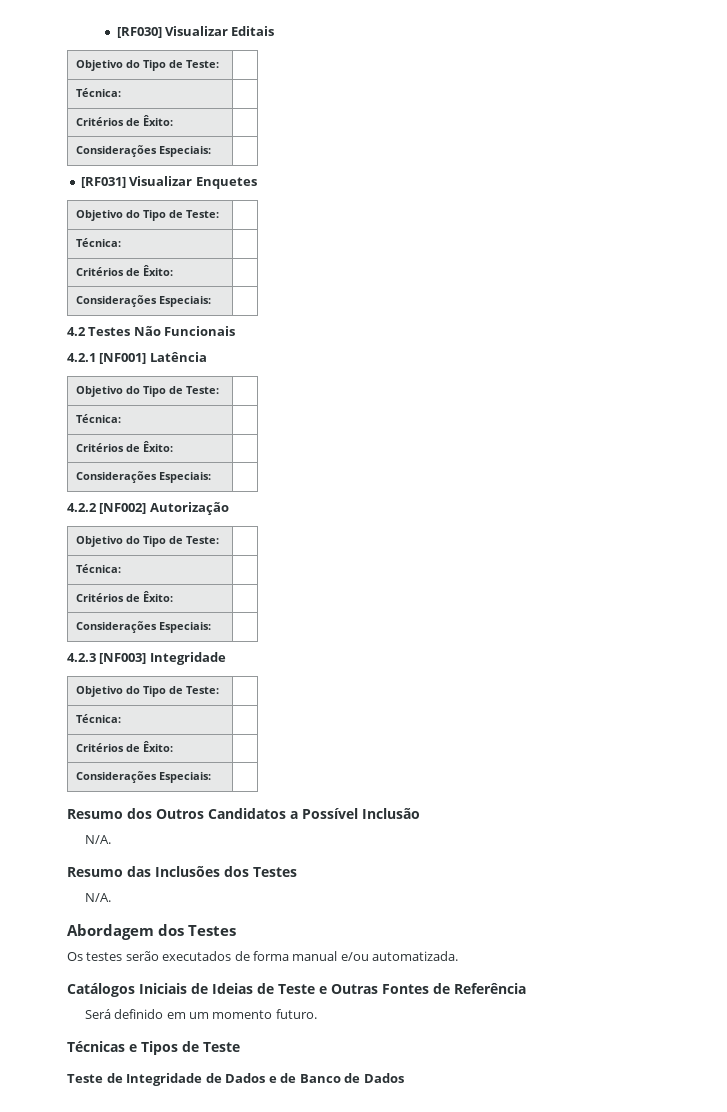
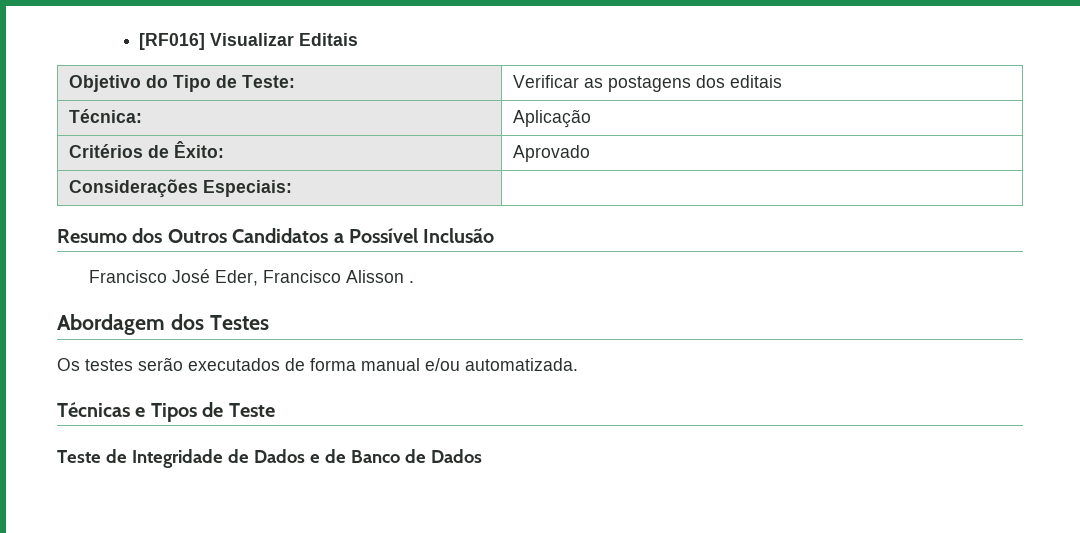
[116,27,162,38] [RF030] -> [139,33,206,50] [RF016]
[76,88,122,97] [76,115,174,126] [76,145,212,157] [80,176,257,189] [76,210,220,221] [76,238,122,247] [76,265,174,276] [76,295,212,307] [67,326,236,336] [67,352,207,364] [76,386,220,397] [76,414,122,423] [76,441,174,452] [76,471,212,483] [67,502,229,515] [76,536,220,547] [76,564,122,573] [76,591,174,602] [76,621,212,633] [67,652,226,665] [76,686,220,697] [76,714,122,723] [76,741,174,752] // Técnica: | // Critérios de Êxito: | // Considerações Especiais: | // [RF031] Visualizar Enquetes // Objetivo do Tipo de Teste: | // Técnica: | // Critérios de Êxito: | // Considerações Especiais: | // 4.2 Testes Não Funcionais // 4.2.1 [NF001] Latência // Objetivo do Tipo de Teste: | // Técnica: | // Critérios de Êxito: | // Considerações Especiais: | // 4.2.2 [NF002] Autorização // Objetivo do Tipo de Teste: | // Técnica: | // Critérios de Êxito: | // Considerações Especiais: | // 4.2.3 [NF003] Integridade // Objetivo do Tipo de Teste: | // Técnica: | // Critérios de Êxito: | -> [512,75,782,92] [68,109,142,123] [512,109,591,128] [68,141,224,158] [512,145,590,162] Verificar as postagens dos editais // Técnica: | Aplicação // Critérios de Êxito: | Aprovado
[84,835,111,844] [67,866,297,877] [84,893,111,902] N/A. // Resumo das Inclusões dos Testes // N/A. -> [88,269,414,286] Francisco José Eder, Francisco Alisson .
[67,983,526,997] [84,1009,317,1019] // Catálogos Iniciais de Ideias de Teste e Outras Fontes de Referência // Será definido em um momento futuro. -> (578, 364) none

